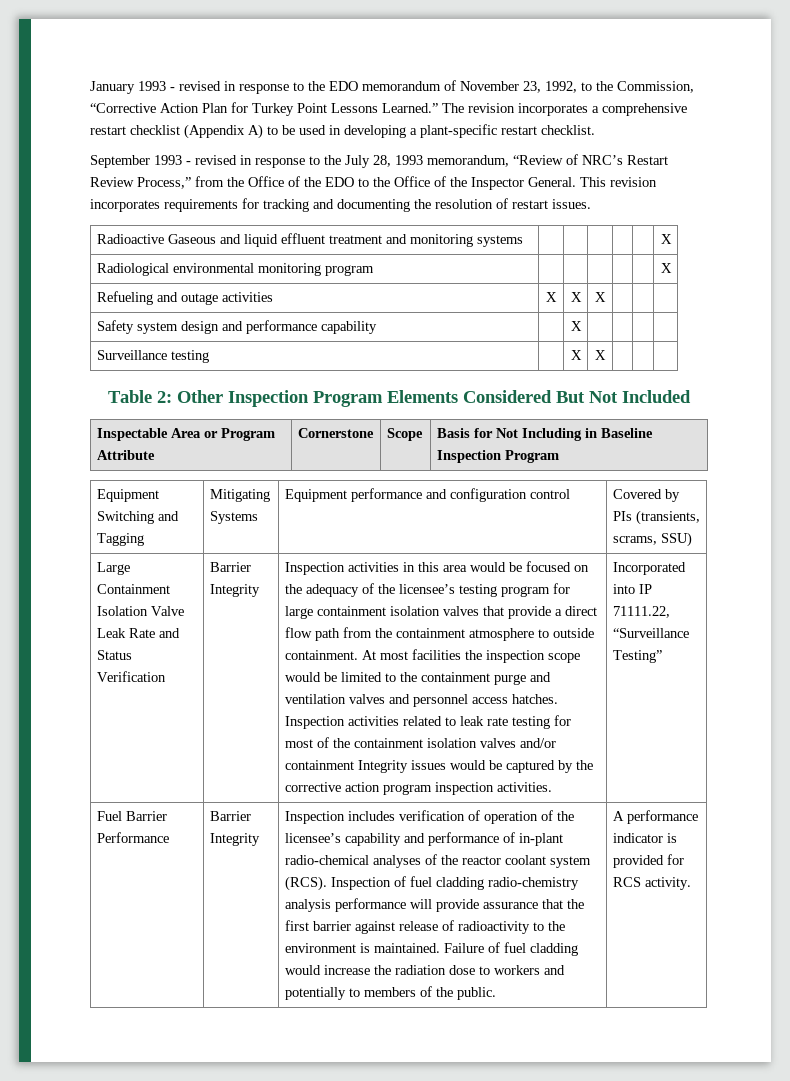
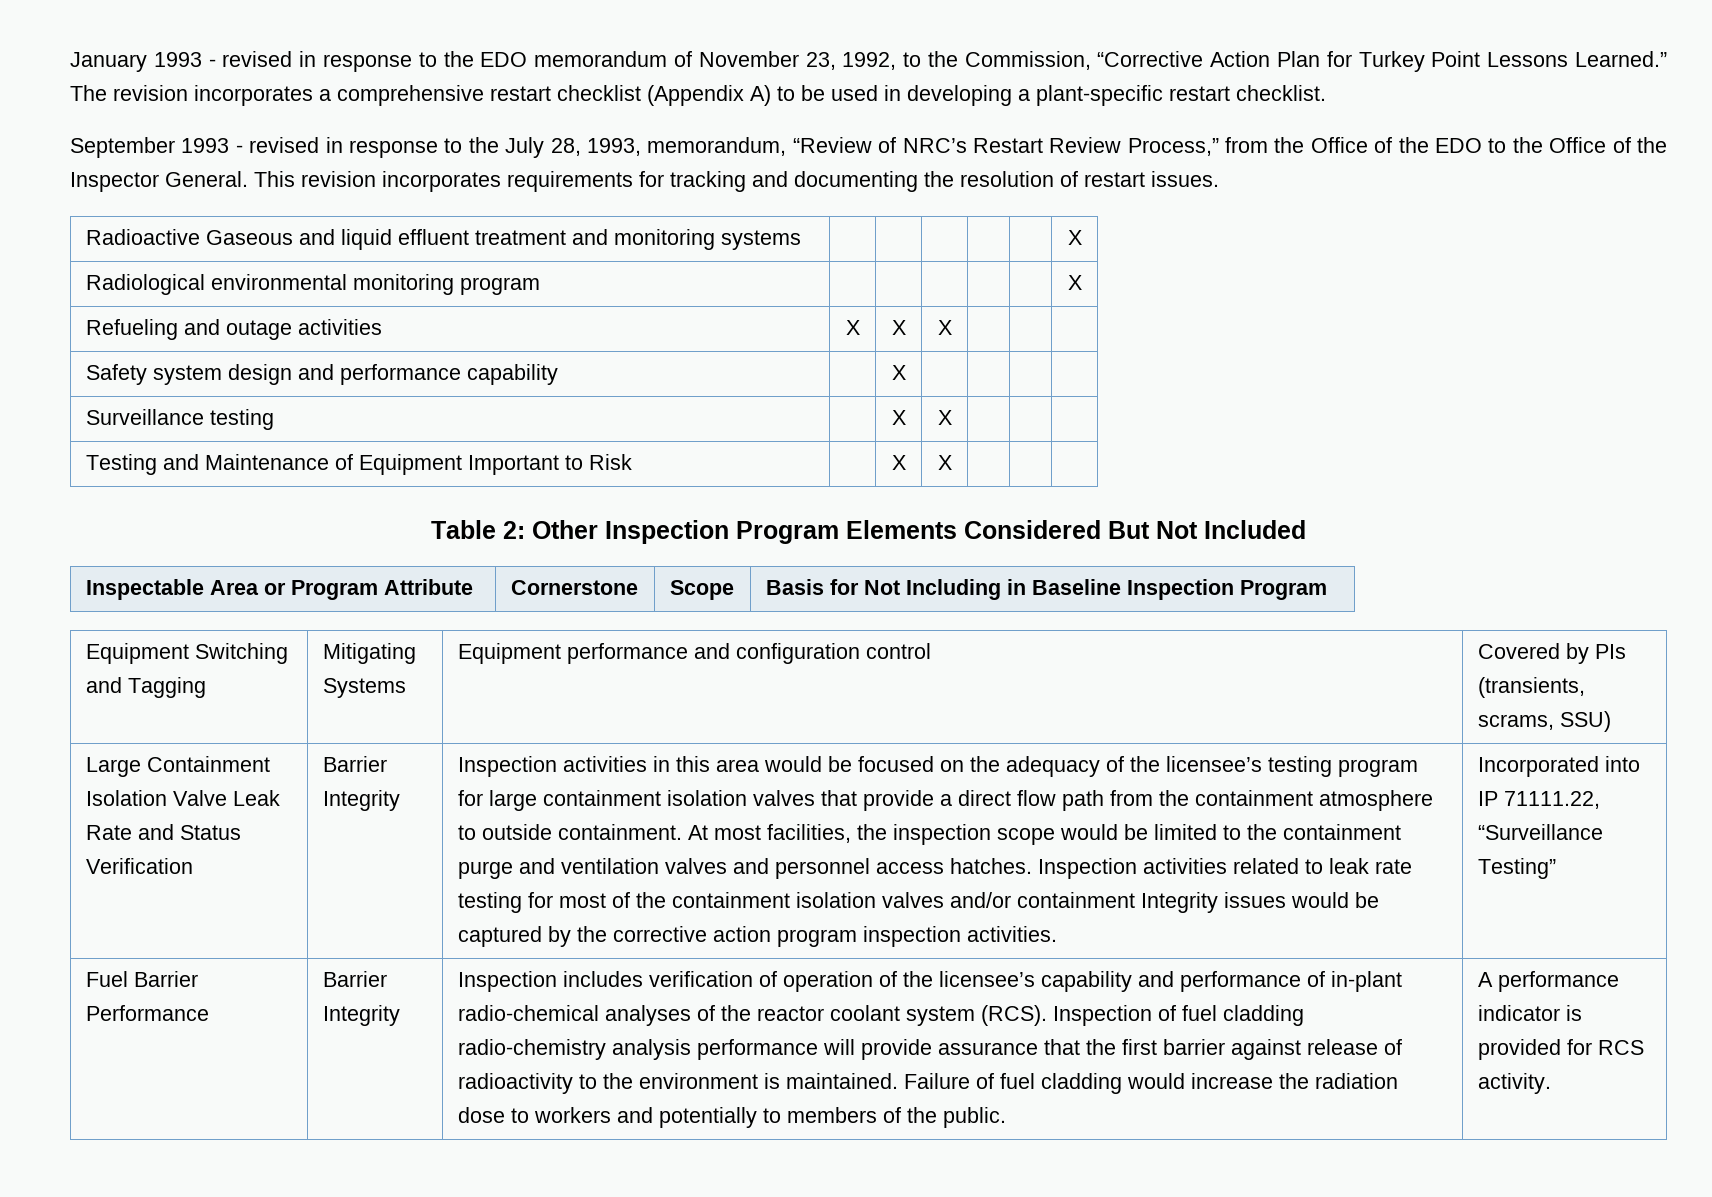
[395,155,423,165] 1993 -> [586,138,641,156] 1993,
(606, 355) none -> [85,454,632,475] [891,455,906,470] [937,455,952,470] // Testing and Maintenance of Equipment Important to Risk | | X | X | | |
[411,649,461,660] facilities -> [766,824,851,843] facilities,

